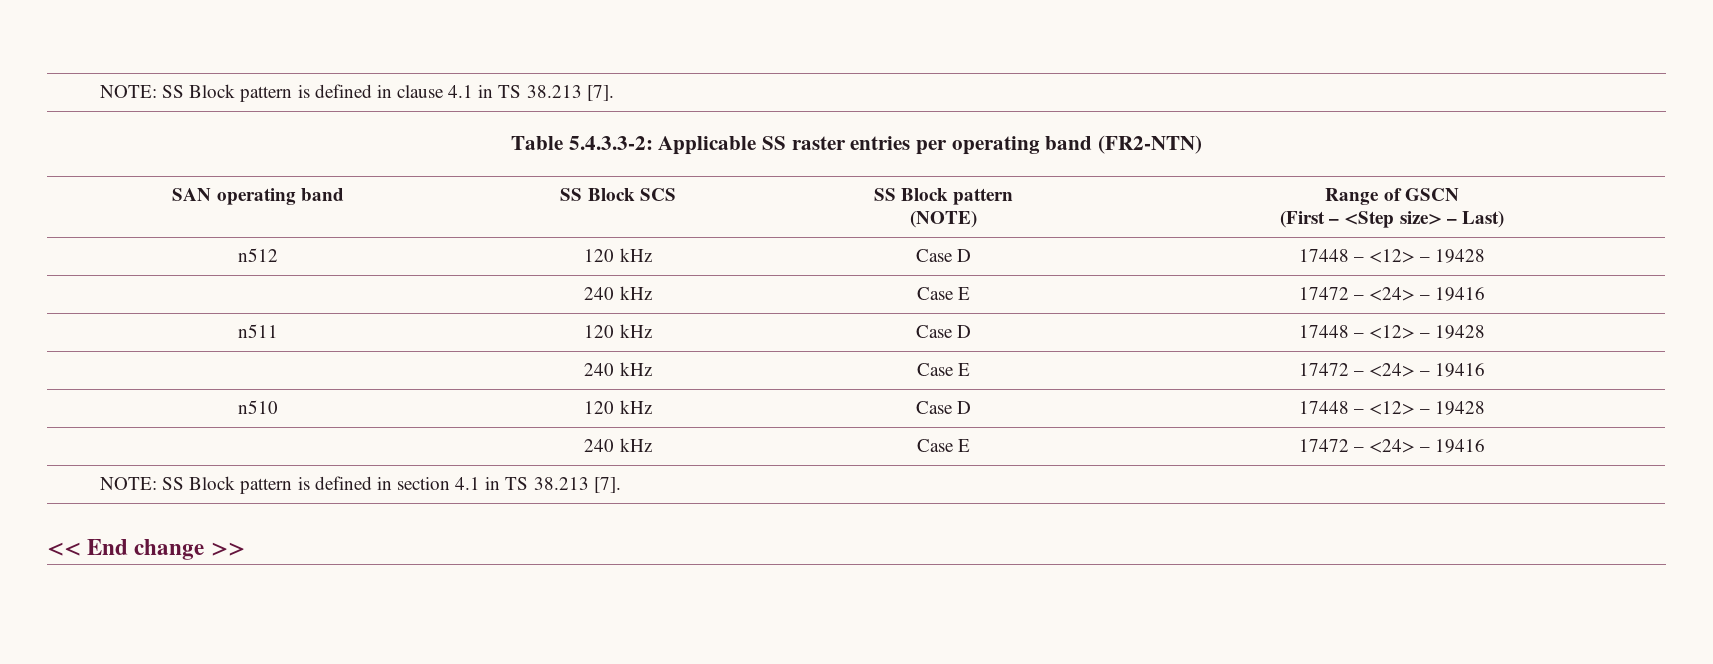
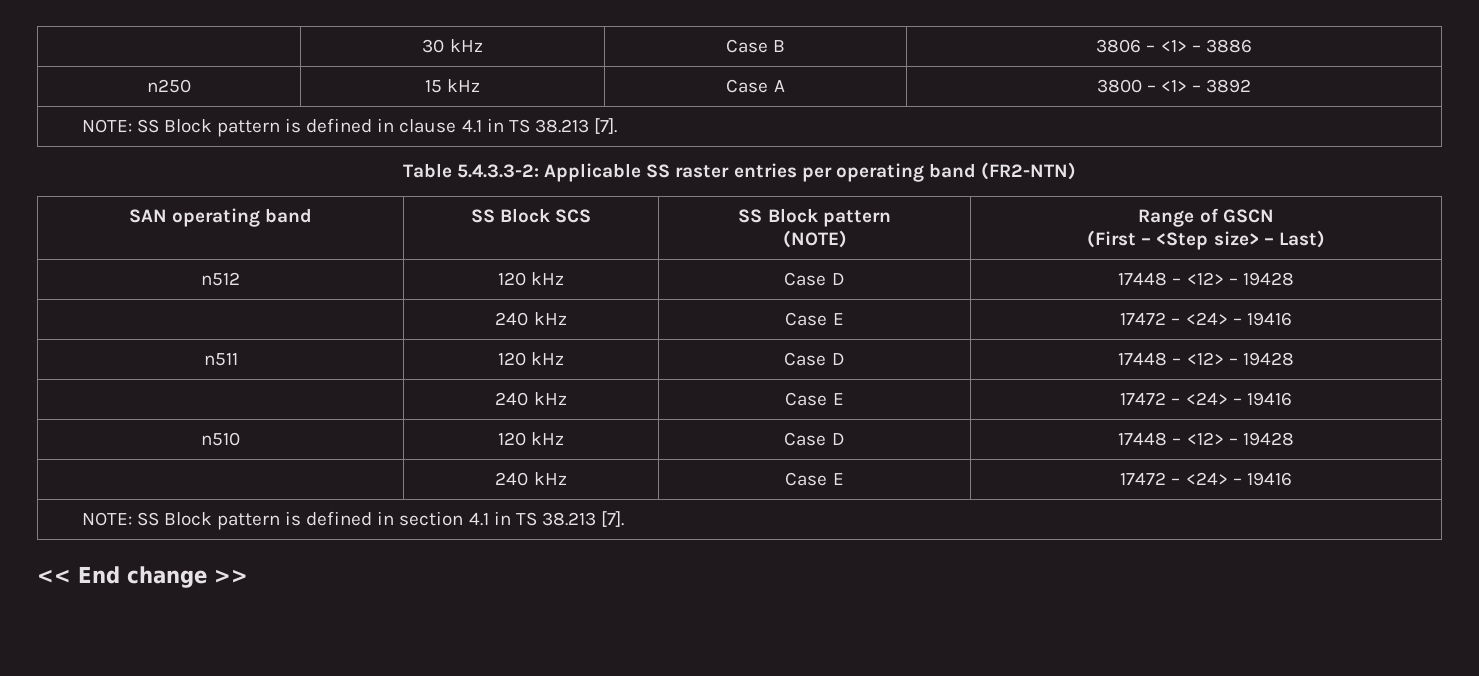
(100, 91) none -> [422,39,483,53] [725,39,786,53] [1096,39,1252,53] [147,79,191,93] [424,79,481,93] [726,79,785,93] [1096,79,1252,93] | 30 kHz | Case B | 3806 – <1> – 3886 // n250 | 15 kHz | Case A | 3800 – <1> – 3892 //

